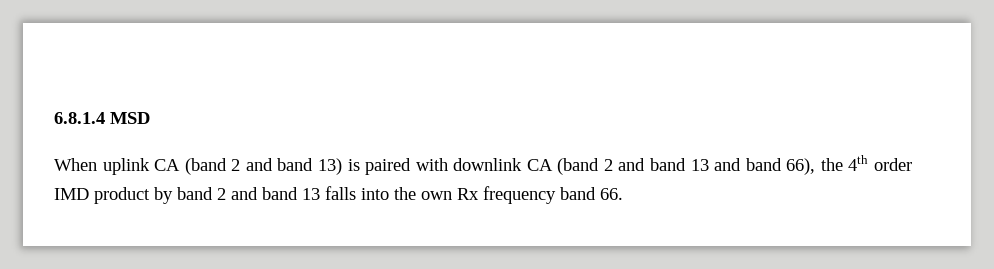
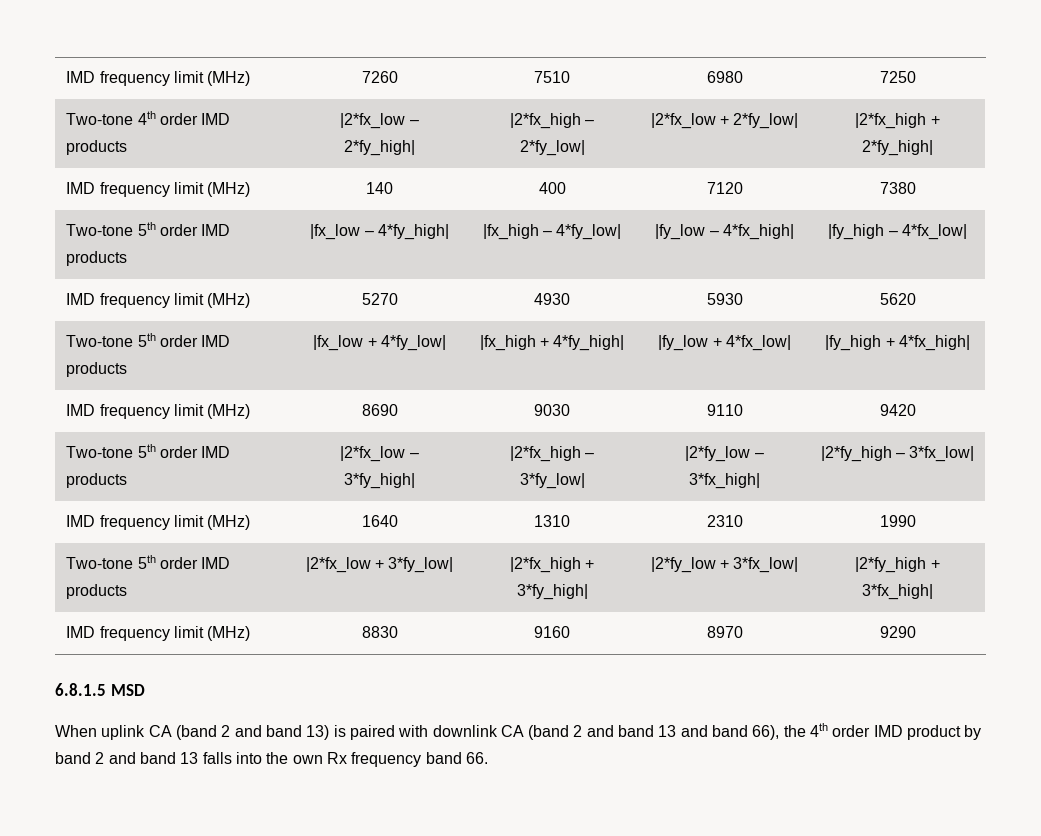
[54,112,105,124] 6.8.1.4 -> [66,71,251,86] [361,71,398,83] [534,71,570,83] [706,71,743,83] [879,71,916,83] [66,111,231,125] [66,140,128,155] [340,113,419,129] [344,140,415,156] [509,113,595,129] [519,140,585,156] [650,113,799,129] [855,113,940,129] [862,140,933,156] [66,182,251,197] [366,182,393,194] [538,182,566,194] [706,182,743,194] [879,182,916,194] [66,222,231,236] [66,251,128,266] [310,224,449,240] [482,224,622,240] [655,224,794,240] [828,224,967,240] [66,293,251,308] [361,293,398,305] [534,293,570,305] [706,293,743,305] [879,293,916,305] [66,333,231,347] [66,362,128,377] [313,335,446,351] [479,335,625,351] [658,335,791,351] [825,335,970,351] [66,404,251,419] [361,404,398,416] [534,404,570,416] [706,404,743,416] [879,404,916,416] [66,444,231,458] [66,473,128,488] [340,446,419,462] [344,473,415,489] [509,446,595,462] [519,473,585,489] [685,446,764,462] [689,473,760,489] [820,446,975,462] [66,515,251,530] [361,515,398,527] [534,515,570,527] [706,515,743,527] [879,515,916,527] [66,555,231,569] [66,584,128,599] [305,557,454,573] [509,557,595,573] [516,584,588,600] [650,557,799,573] [855,557,940,573] [862,584,933,600] [66,626,251,641] [361,626,398,638] [534,626,570,638] [706,626,743,638] [879,626,916,638] [55,683,106,696] IMD frequency limit (MHz) | 7260 | 7510 | 6980 | 7250 // Two-tone 4th order IMD products | |2*fx_low – 2*fy_high| | |2*fx_high – 2*fy_low| | |2*fx_low + 2*fy_low| | |2*fx_high + 2*fy_high| // IMD frequency limit (MHz) | 140 | 400 | 7120 | 7380 // Two-tone 5th order IMD products | |fx_low – 4*fy_high| | |fx_high – 4*fy_low| | |fy_low – 4*fx_high| | |fy_high – 4*fx_low| // IMD frequency limit (MHz) | 5270 | 4930 | 5930 | 5620 // Two-tone 5th order IMD products | |fx_low + 4*fy_low| | |fx_high + 4*fy_high| | |fy_low + 4*fx_low| | |fy_high + 4*fx_high| // IMD frequency limit (MHz) | 8690 | 9030 | 9110 | 9420 // Two-tone 5th order IMD products | |2*fx_low – 3*fy_high| | |2*fx_high – 3*fy_low| | |2*fy_low – 3*fx_high| | |2*fy_high – 3*fx_low| // IMD frequency limit (MHz) | 1640 | 1310 | 2310 | 1990 // Two-tone 5th order IMD products | |2*fx_low + 3*fy_low| | |2*fx_high + 3*fy_high| | |2*fy_low + 3*fx_low| | |2*fy_high + 3*fx_high| // IMD frequency limit (MHz) | 8830 | 9160 | 8970 | 9290 // 6.8.1.5

